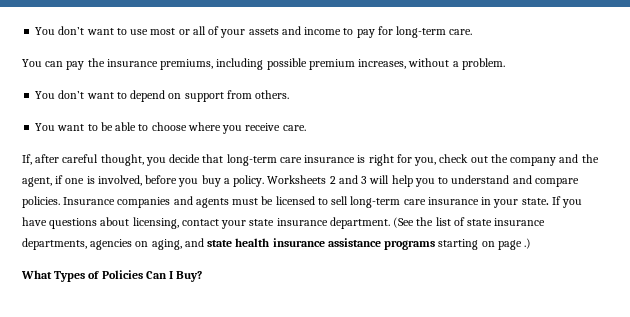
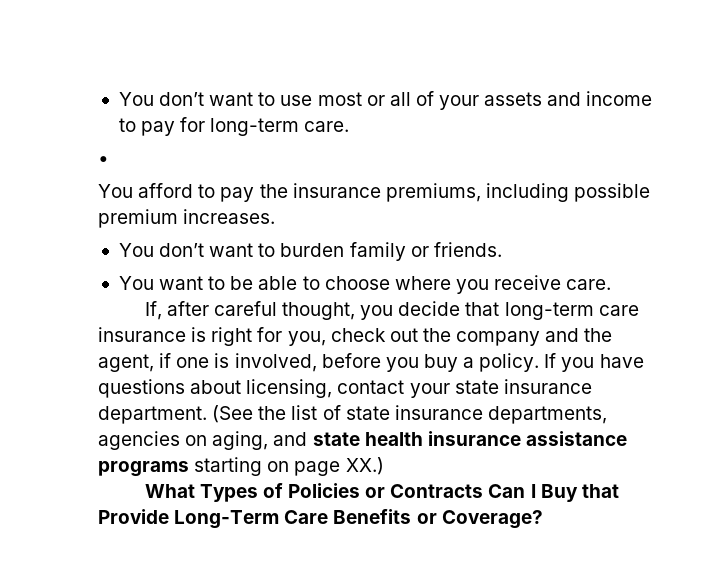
[22,59,64,67] // You can -> [98,156,109,165] [98,183,216,198] // • // You afford to
[358,58,505,70] [35,90,290,102] increases, without a problem. // You don’t want to depend on support from others. -> [183,209,276,224] [118,242,502,261] increases. // You don’t want to burden family or friends.
[267,175,579,187] [22,196,549,208] Worksheets 2 and 3 will help you to understand and compare policies. Insurance companies and agents must be licensed to sell long-term care insurance in your state. -> (540, 362) none
[524,238,532,249] .) -> [345,457,384,475] XX.)
[145,271,203,282] Can I Buy? -> [365,484,619,502] [98,509,543,529] or Contracts Can I Buy that Provide Long-Term Care Benefits or Coverage?

